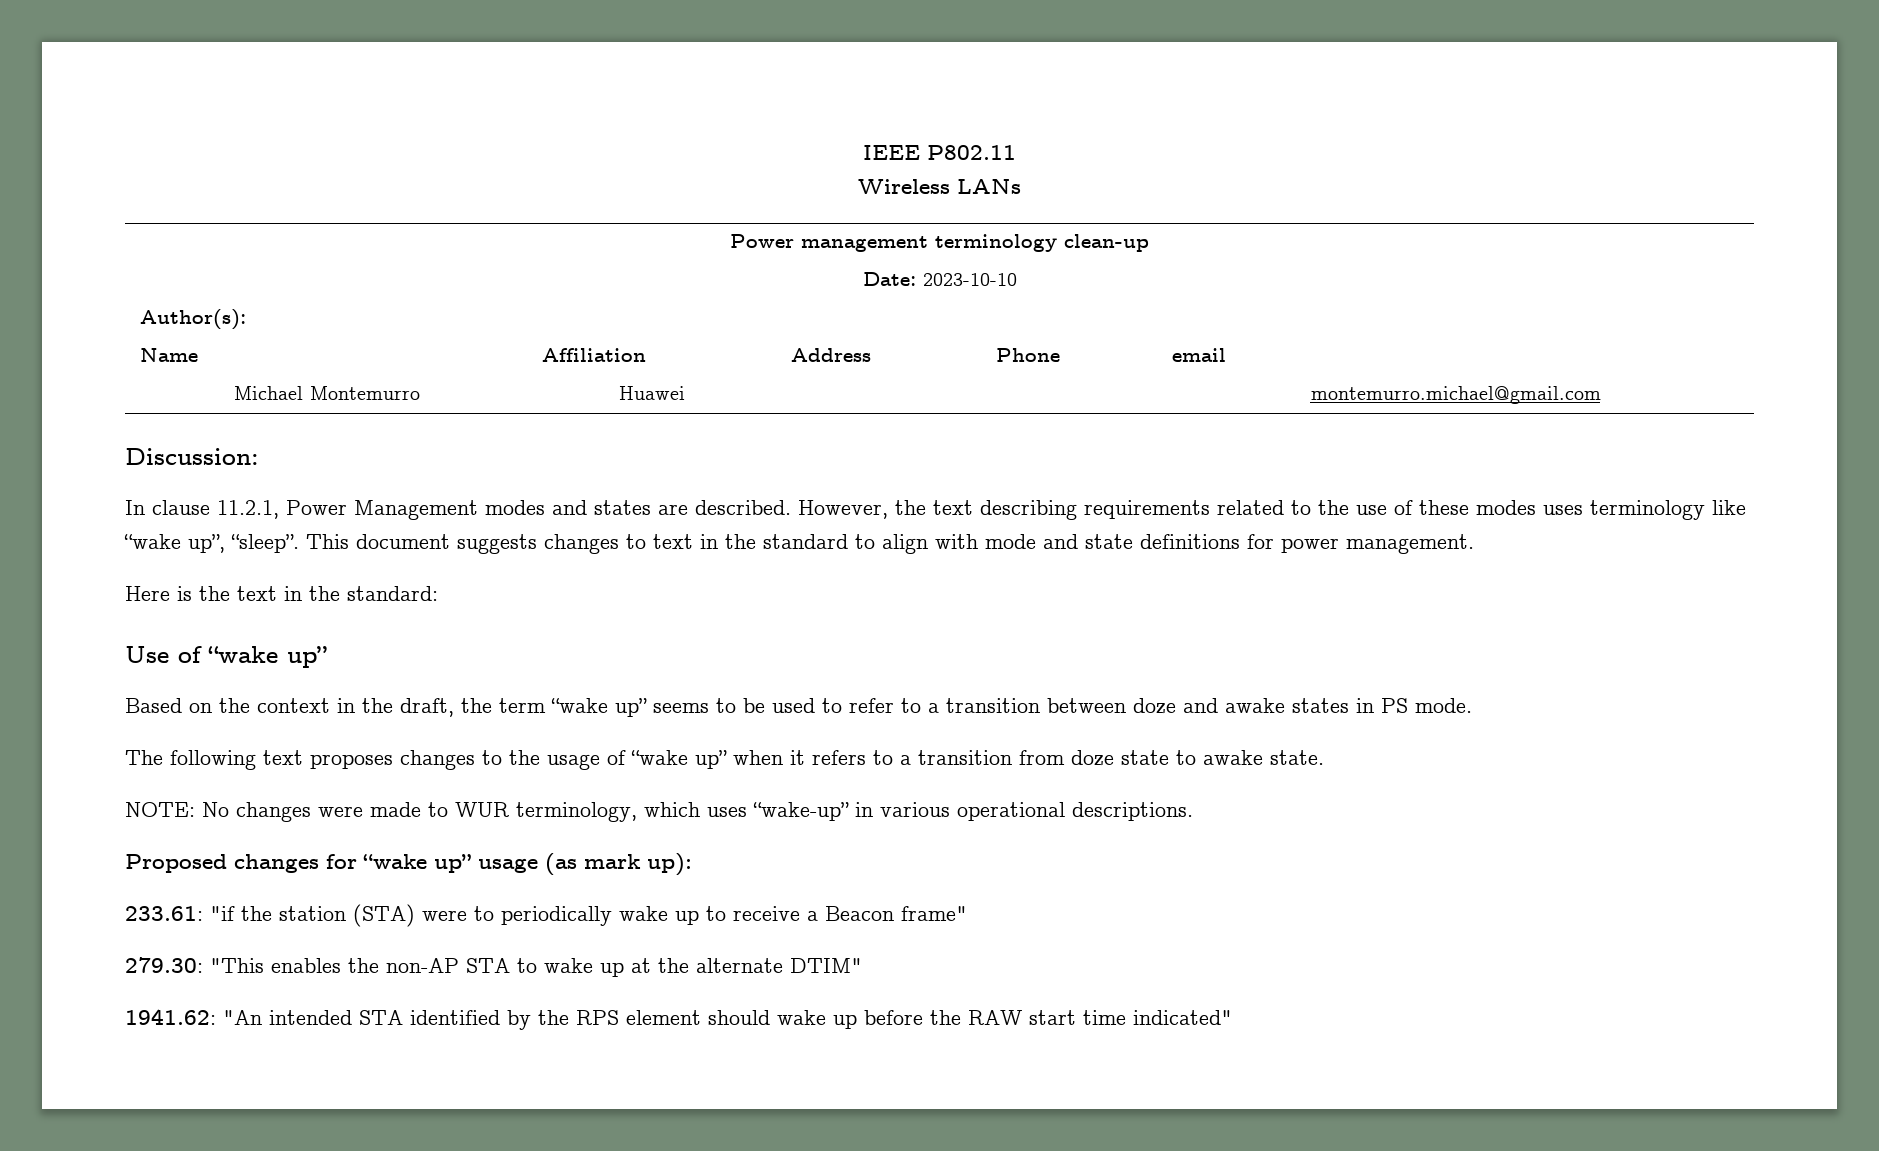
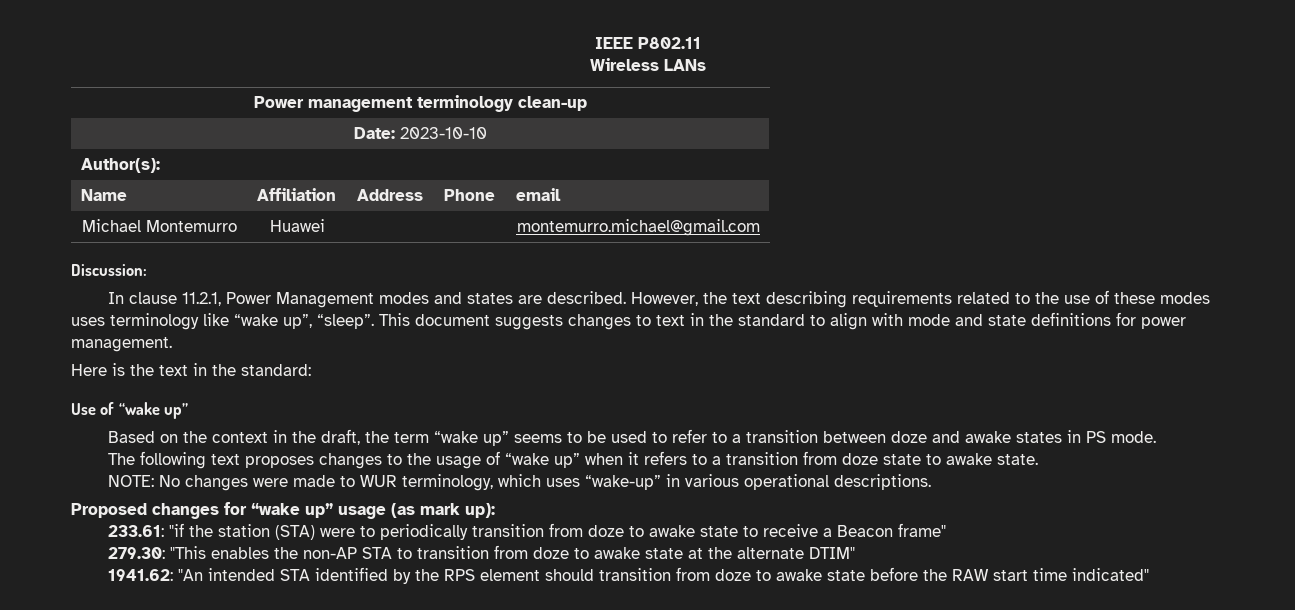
[619,906,699,925] wake up -> [471,523,738,537] transition from doze to awake state
[544,958,624,977] wake up -> [416,545,683,559] transition from doze to awake state
[777,1010,857,1029] wake up -> [598,567,865,581] transition from doze to awake state

